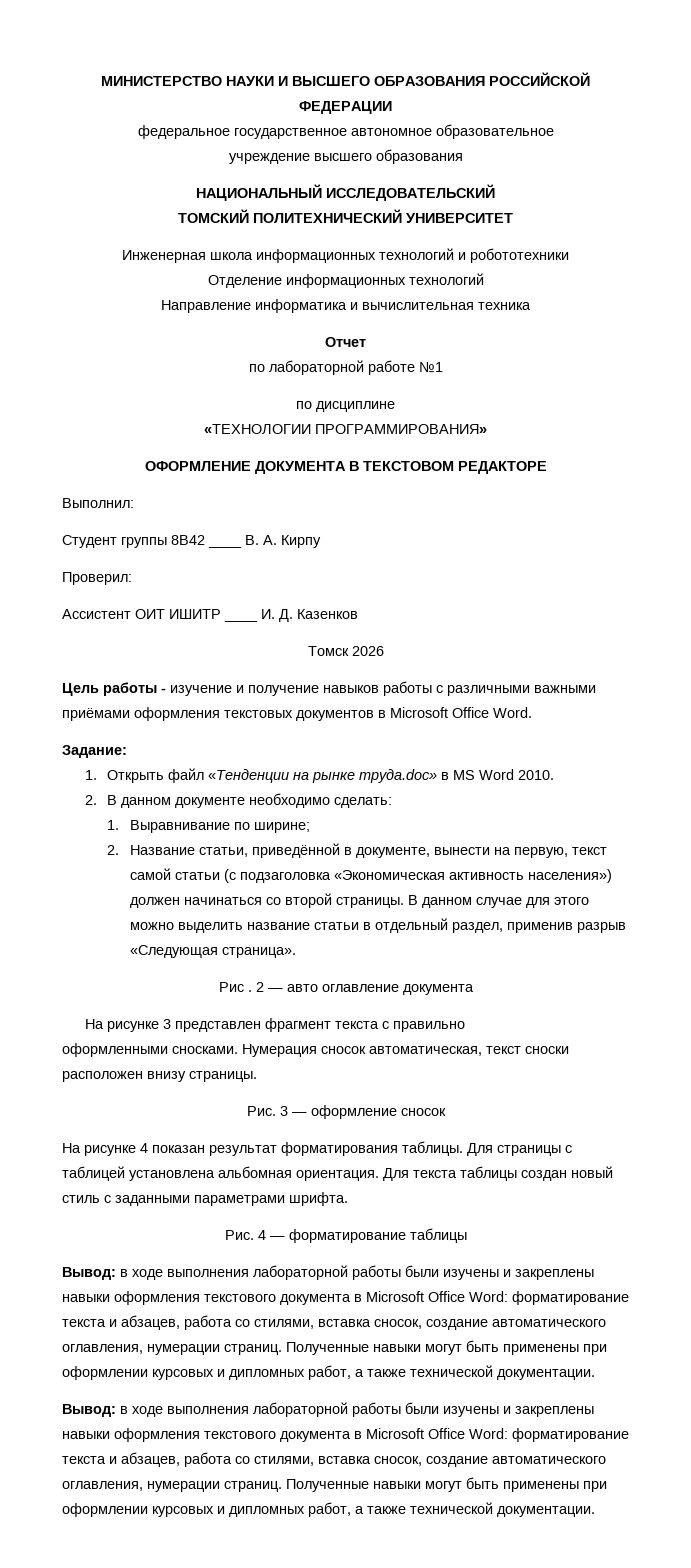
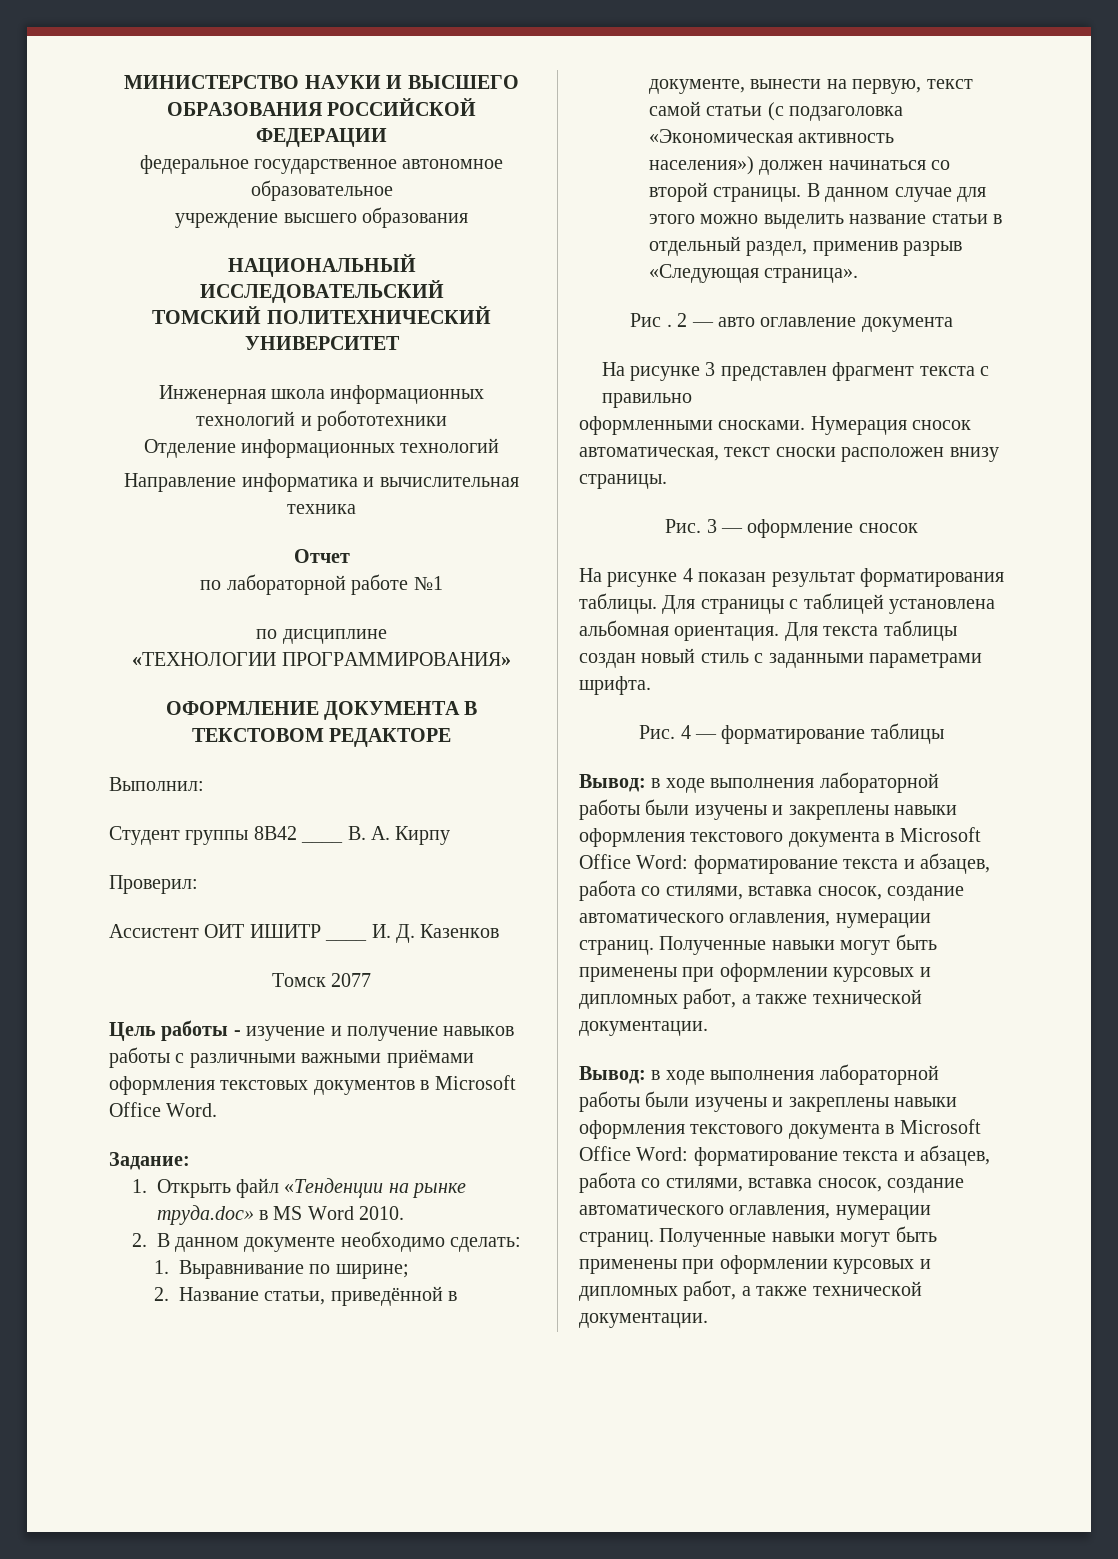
[351,646,384,656] 2026 -> [331,973,372,987] 2077

